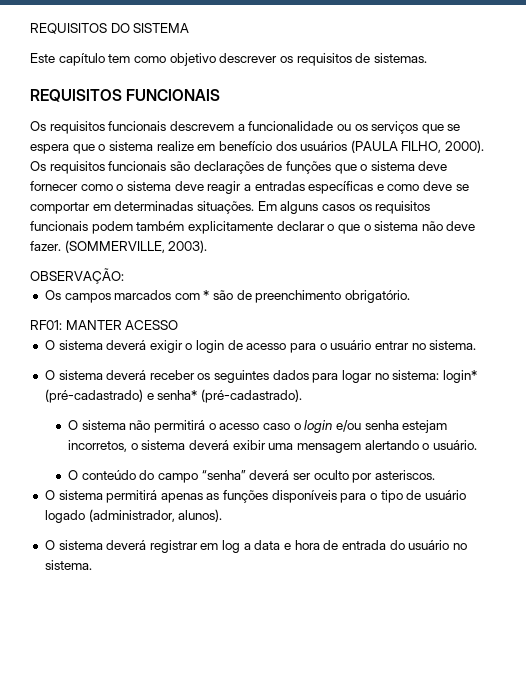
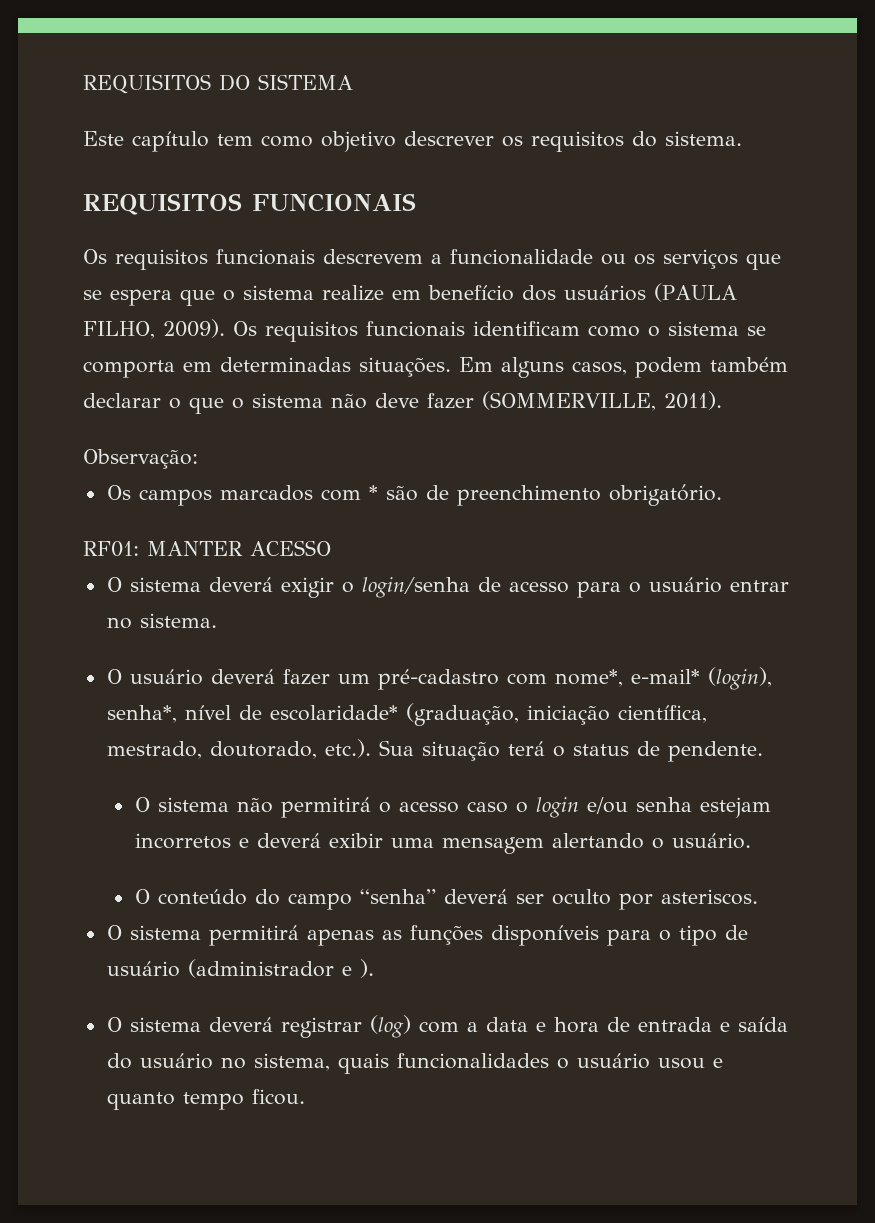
[355,53,427,63] de sistemas. -> [632,131,742,147] do sistema.
[445,140,485,153] [30,161,448,174] [30,181,469,194] [30,202,90,214] 2000). Os requisitos funcionais são declarações de funções que o sistema deve fornecer como o sistema deve reagir a entradas específicas e como deve se comportar -> [163,319,766,342] [83,360,175,378] 2009). Os requisitos funcionais identificam como o sistema se comporta
[321,201,431,214] [30,221,88,231] casos os requisitos funcionais -> [572,361,627,375] casos,
[187,221,273,234] explicitamente -> (788, 364) none
[30,240,208,253] [30,268,124,284] fazer. (SOMMERVILLE, 2003). // OBSERVAÇÃO: -> [427,391,722,411] [83,449,198,469] fazer (SOMMERVILLE, 2011). // Observação:
[196,340,225,353] login -> [361,577,470,598] login/senha
[58,370,477,383] [44,389,302,403] sistema deverá receber os seguintes dados para logar no sistema: login* (pré-cadastrado) e senha* (pré-cadastrado). -> [129,667,772,690] [106,703,707,726] [106,739,763,762] usuário deverá fazer um pré-cadastro com nome*, e-mail* (login), senha*, nível de escolaridade* (graduação, iniciação científica, mestrado, doutorado, etc.). Sua situação terá o status de pendente.
[68,440,186,452] incorretos, o sistema -> [134,833,249,849] incorretos e
[44,509,223,523] logado (administrador, alunos). -> [187,959,374,978] (administrador e ).
[200,540,241,553] em log -> [369,1015,459,1038] (log) com
(386, 545) none -> [719,1017,788,1032] e saída
[44,560,92,570] sistema. -> [253,1053,723,1074] [106,1089,305,1110] sistema, quais funcionalidades o usuário usou e quanto tempo ficou.

